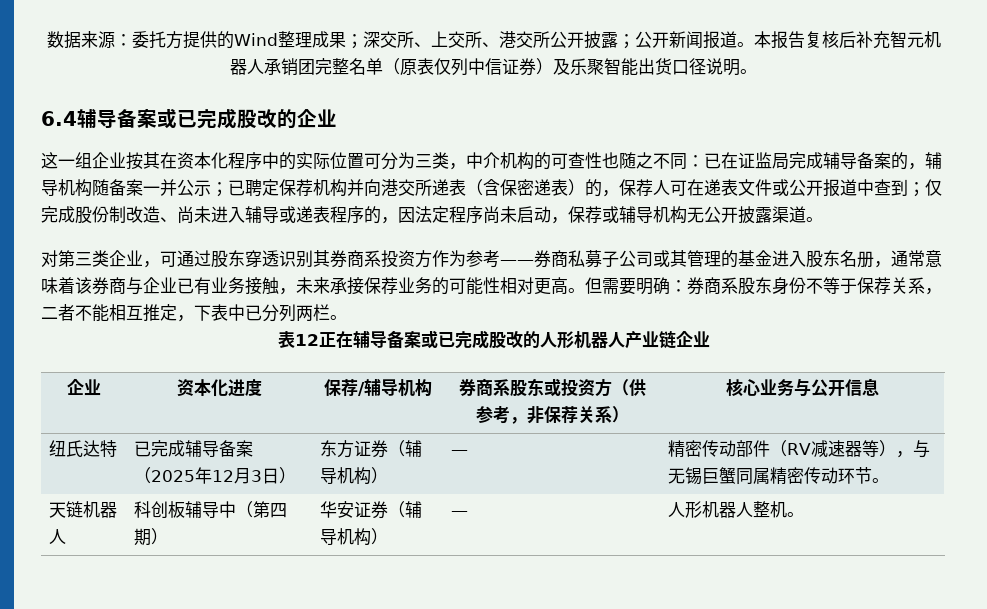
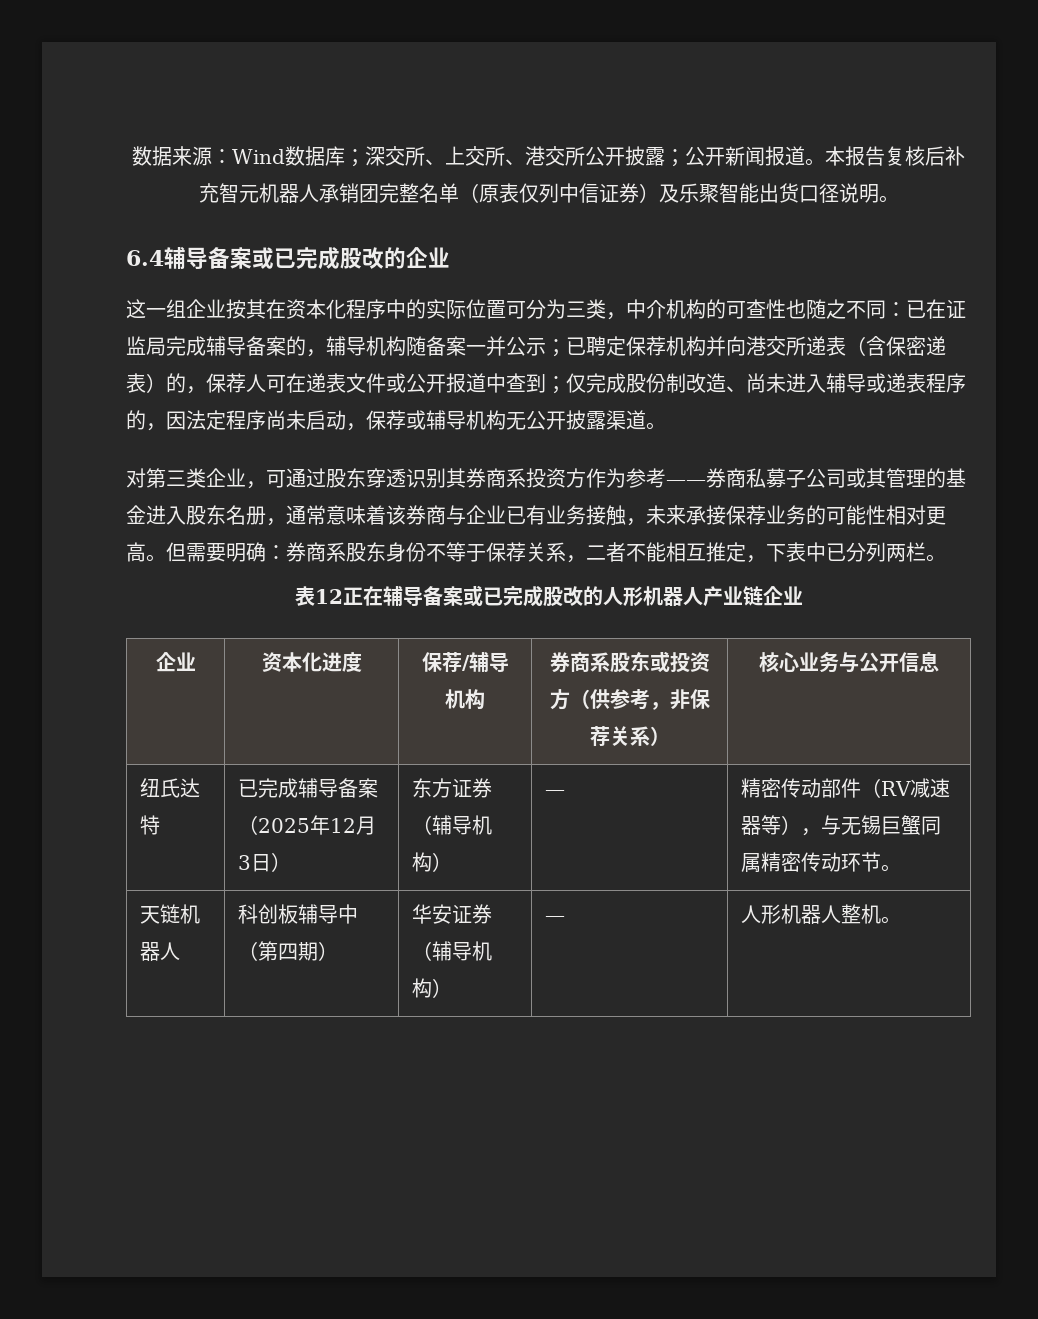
[131,31,346,49] 委托方提供的Wind整理成果 -> [232,146,345,166] Wind数据库

